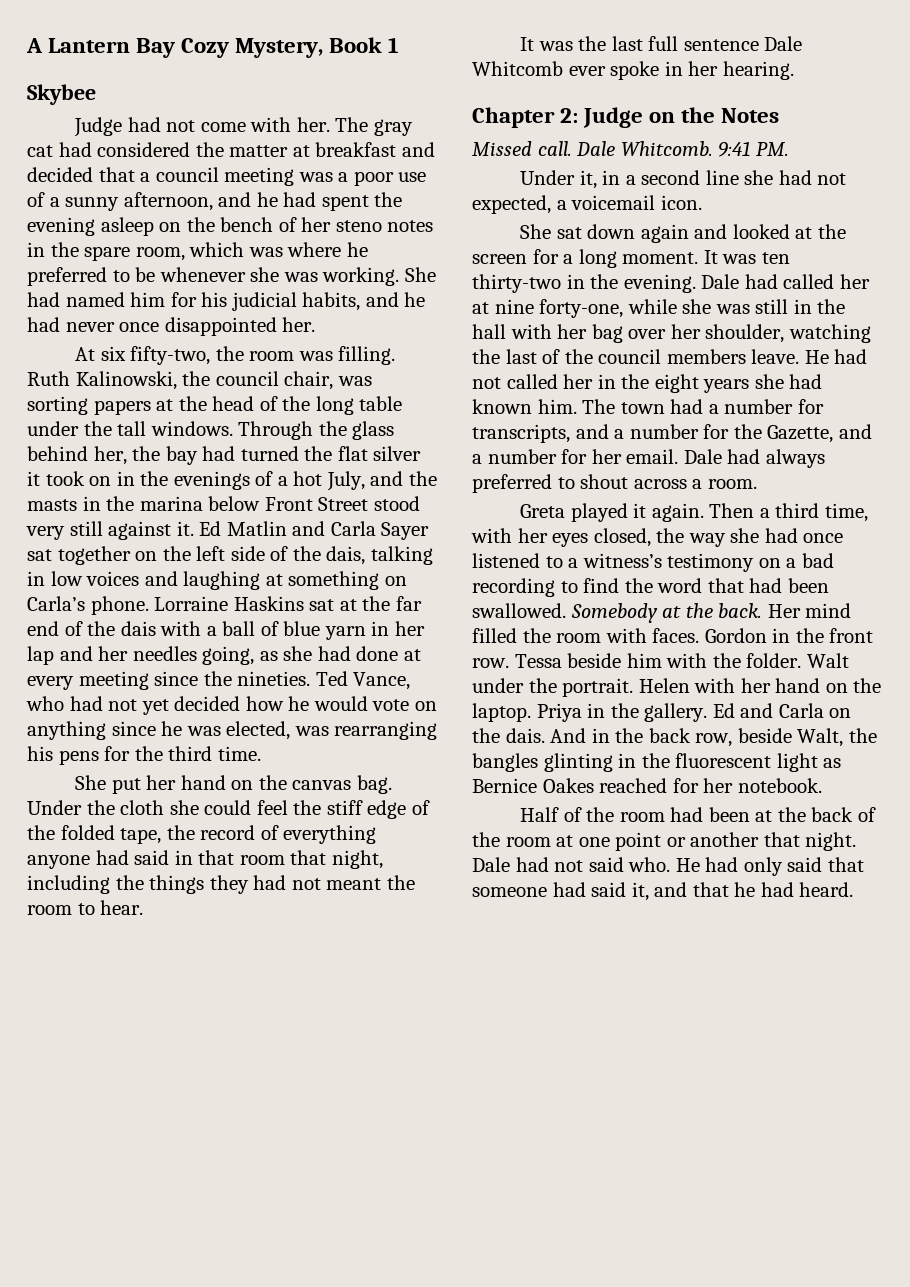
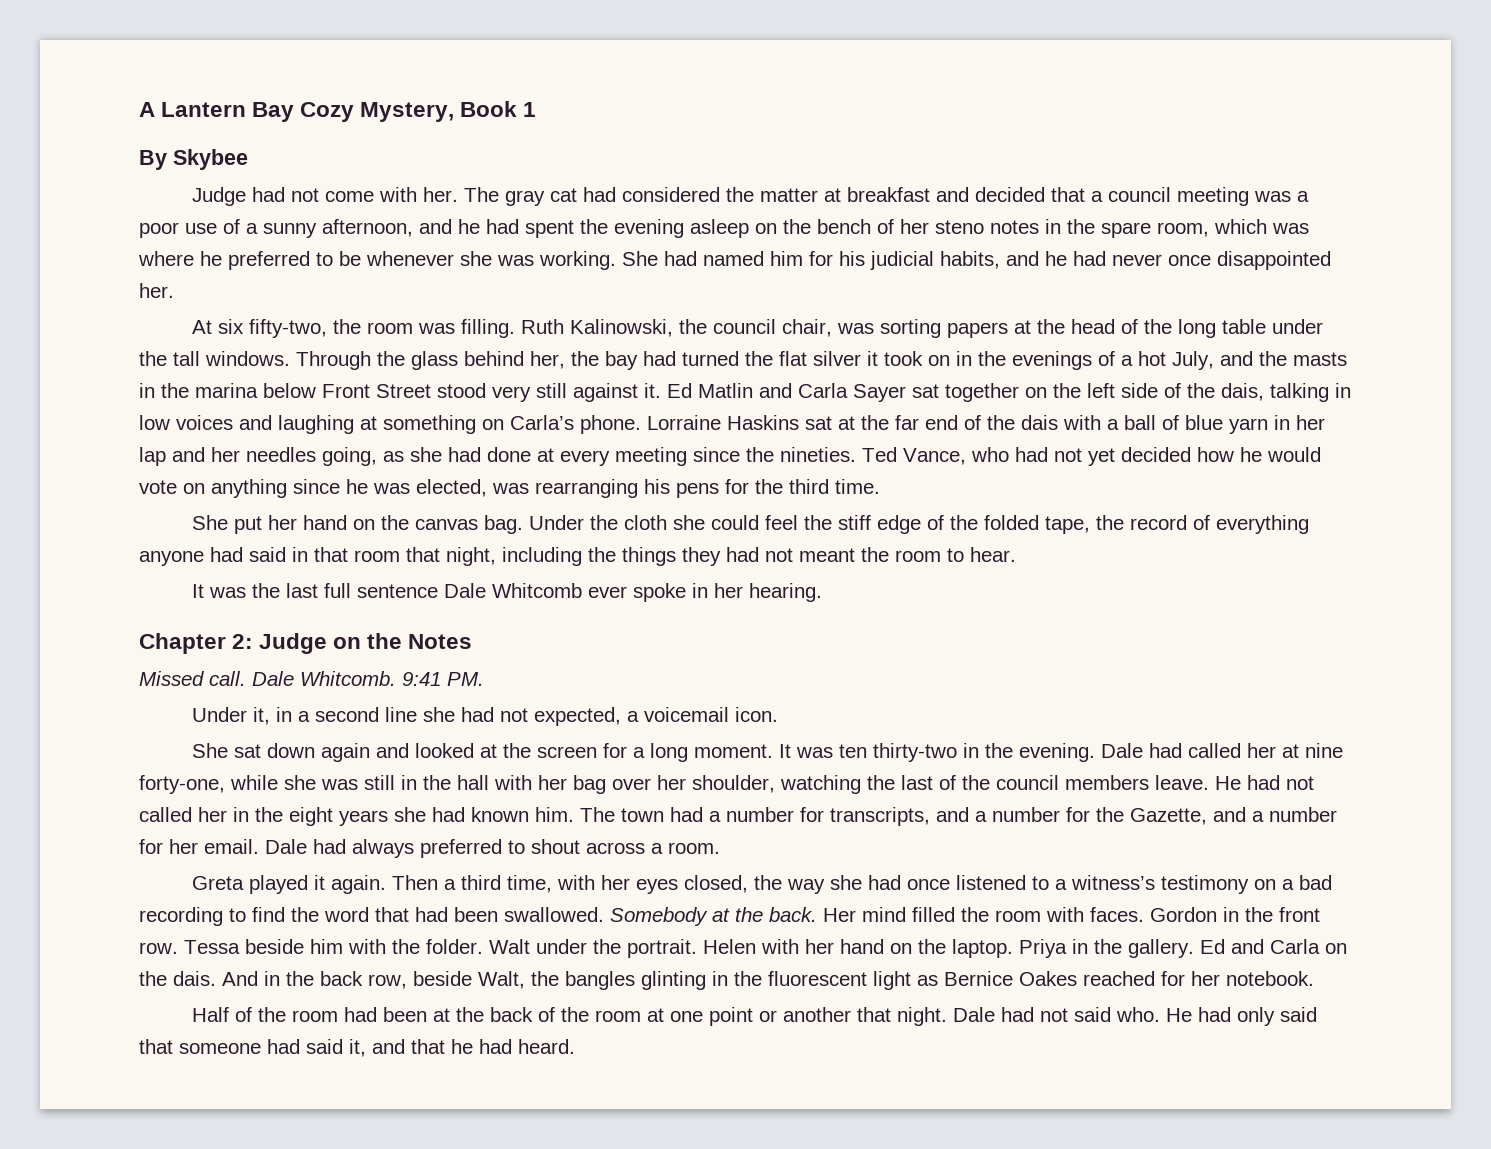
(400, 45) none -> [139,150,167,170] By

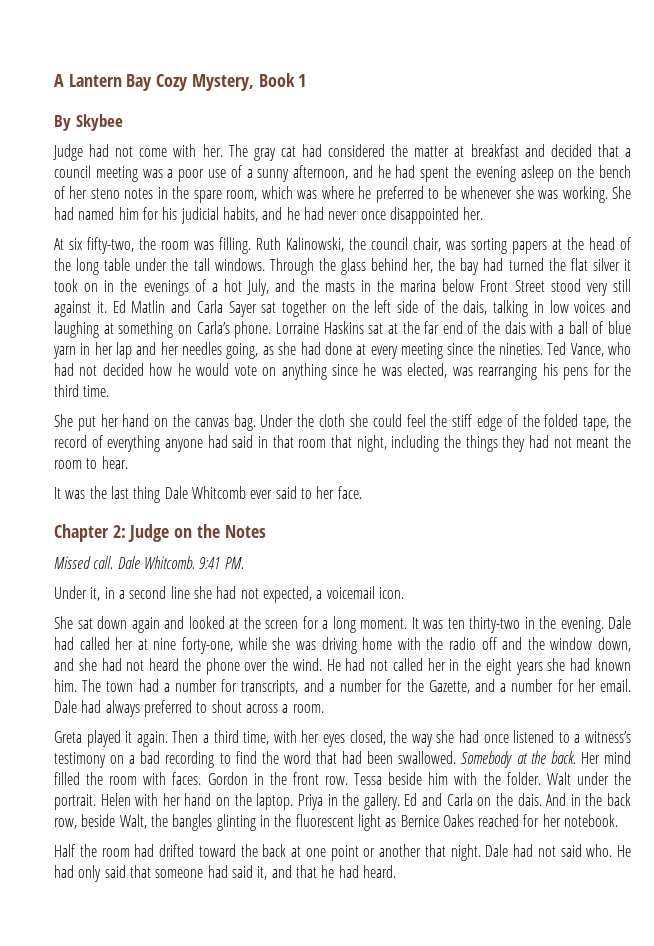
[1088,448,1115,466] yet -> (98, 370) none
[324,583,439,598] full sentence -> [133,486,161,503] thing
[633,583,823,602] spoke in her hearing. -> [275,486,362,499] said to her face.
[364,775,1209,794] still in the hall with her bag over her shoulder, watching the last of the council members leave. -> [321,637,631,654] [54,658,322,675] driving home with the radio off and the window down, and she had not heard the phone over the wind.
[235,1007,253,1022] of -> (75, 850) none
[383,1007,642,1022] been at the back of the room -> [159,844,287,857] drifted toward the back

